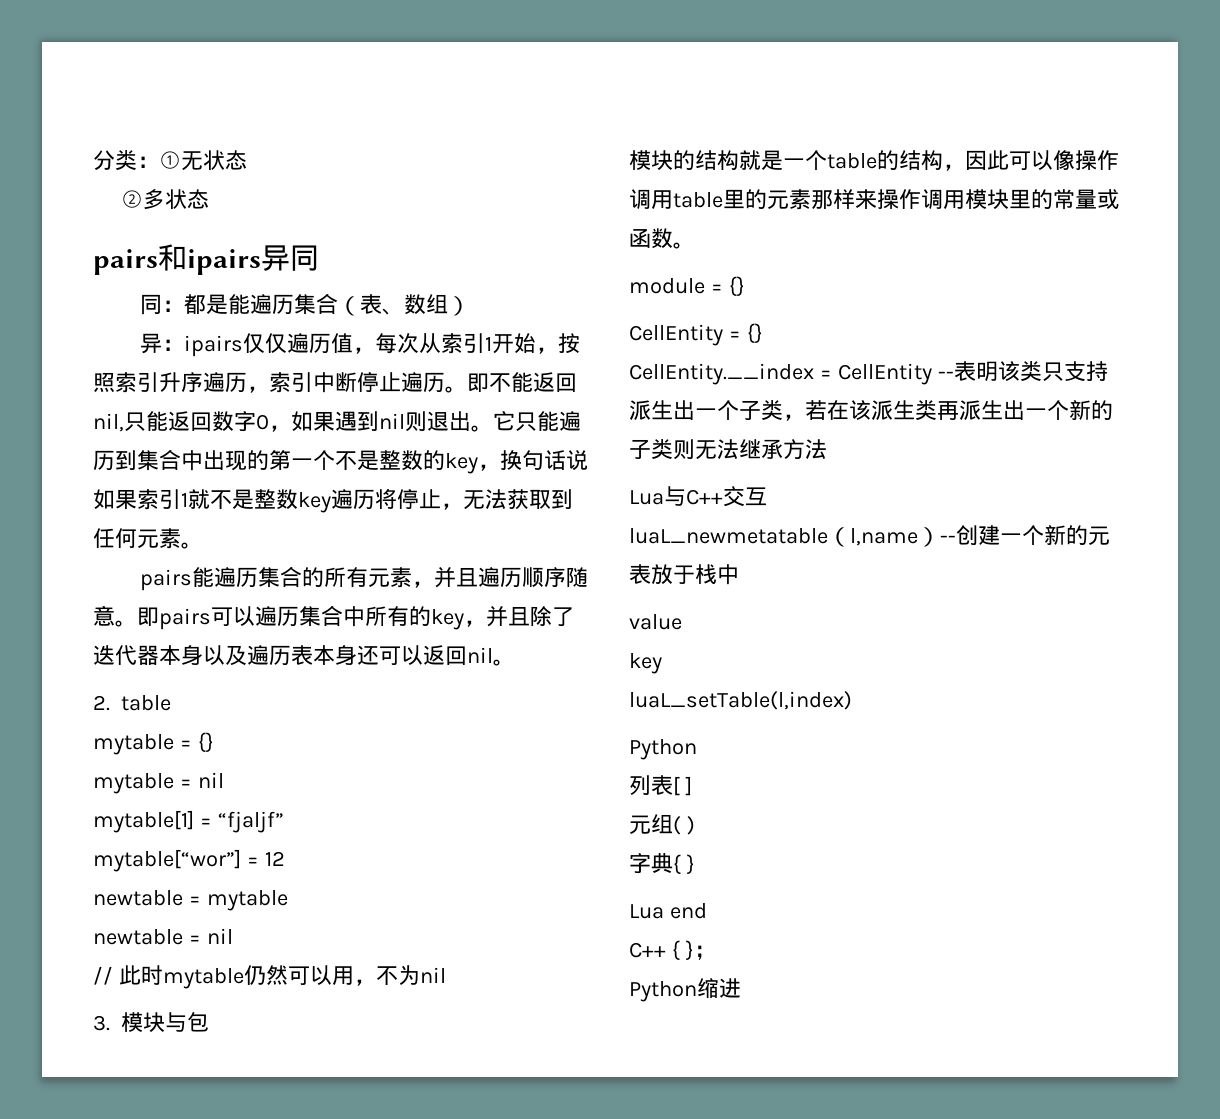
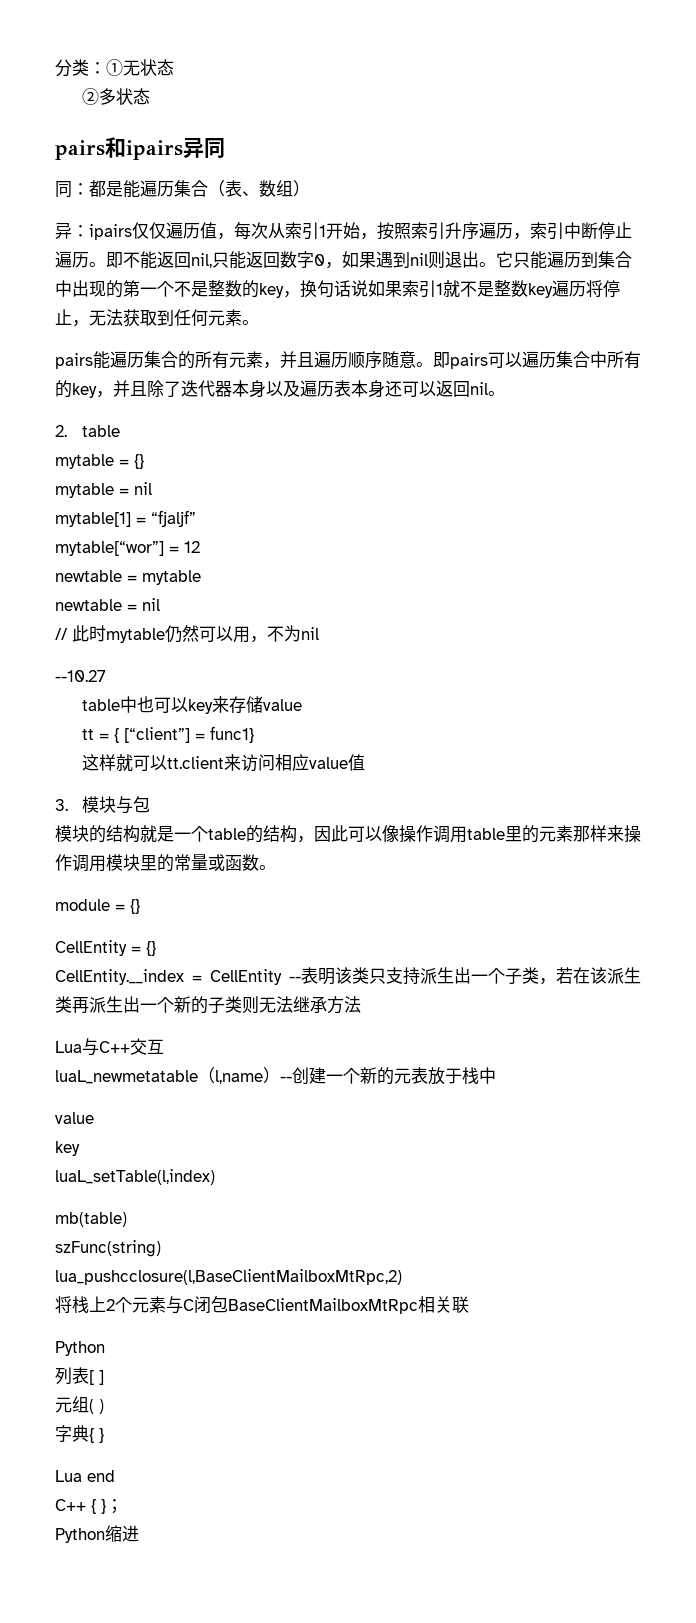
(446, 975) none -> [55,670,106,682] [82,696,303,714] [82,726,255,743] [82,754,366,772] // --10.27 // table中也可以key来存储value // tt = { [“client”] = func1} // 这样就可以tt.client来访问相应value值
(852, 700) none -> [55,1212,127,1227] [55,1240,161,1257] [55,1269,402,1285] [55,1296,469,1314] // mb(table) // szFunc(string) // lua_pushcclosure(l,BaseClientMailboxMtRpc,2) // 将栈上2个元素与C闭包BaseClientMailboxMtRpc相关联

